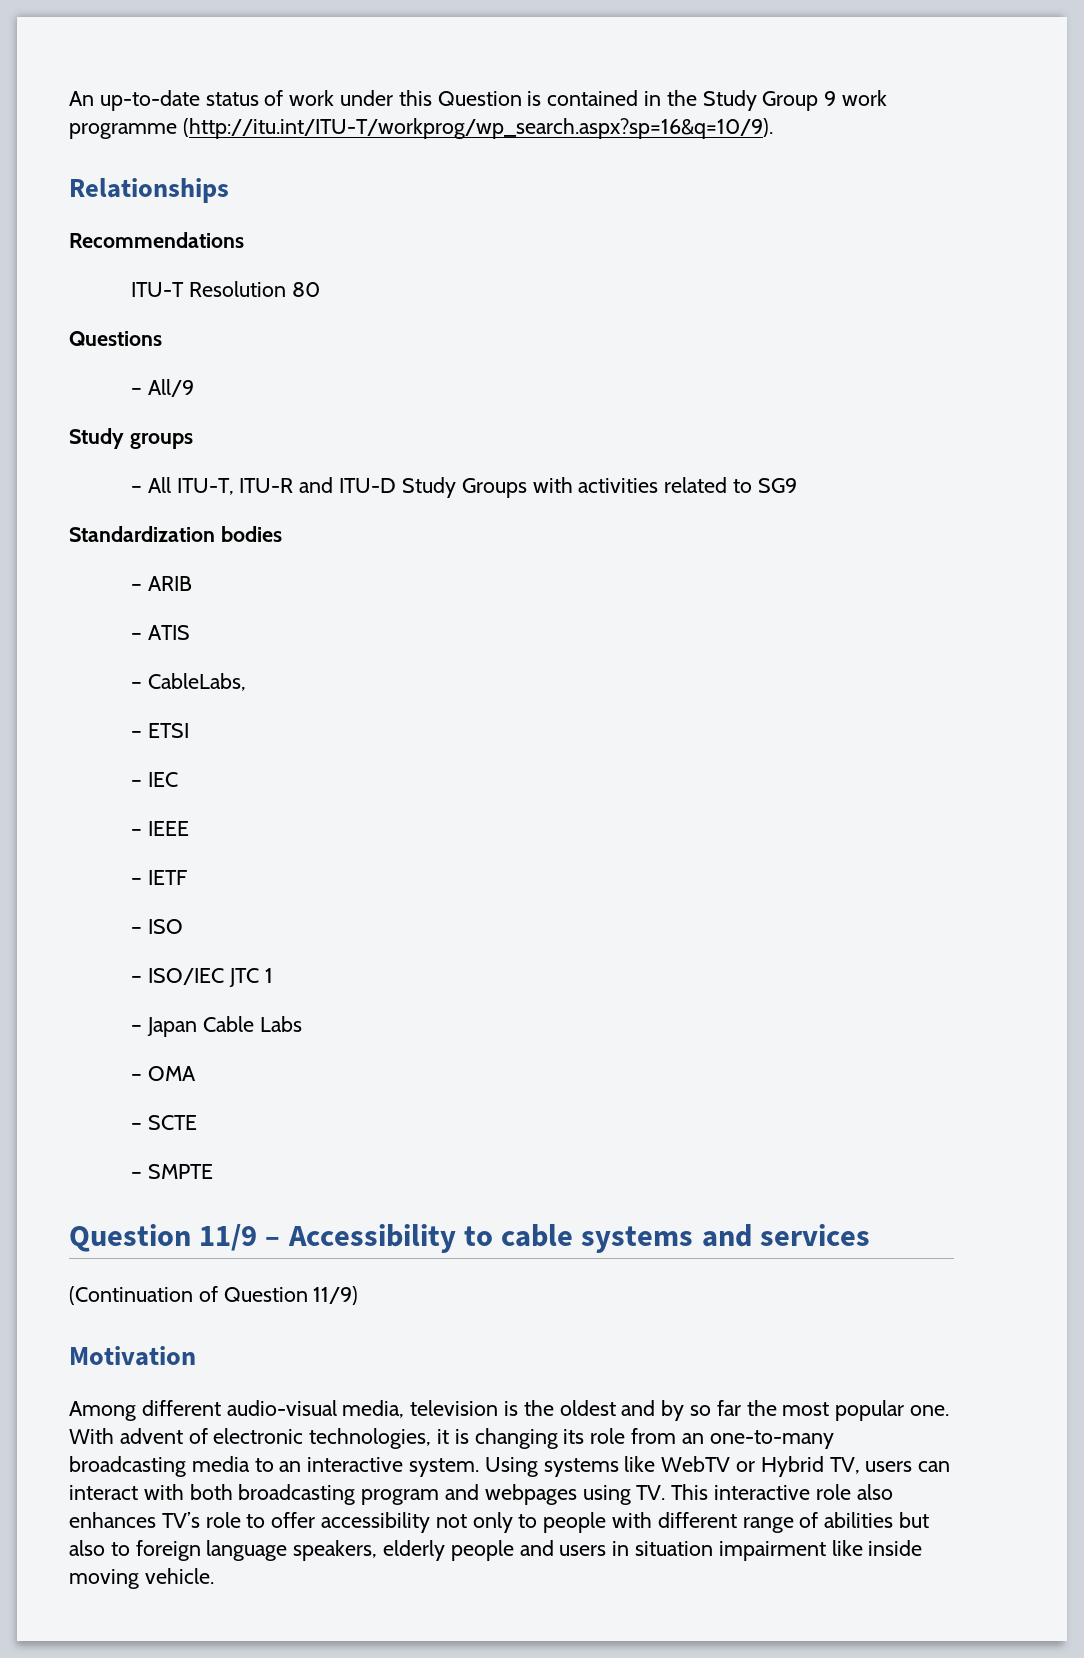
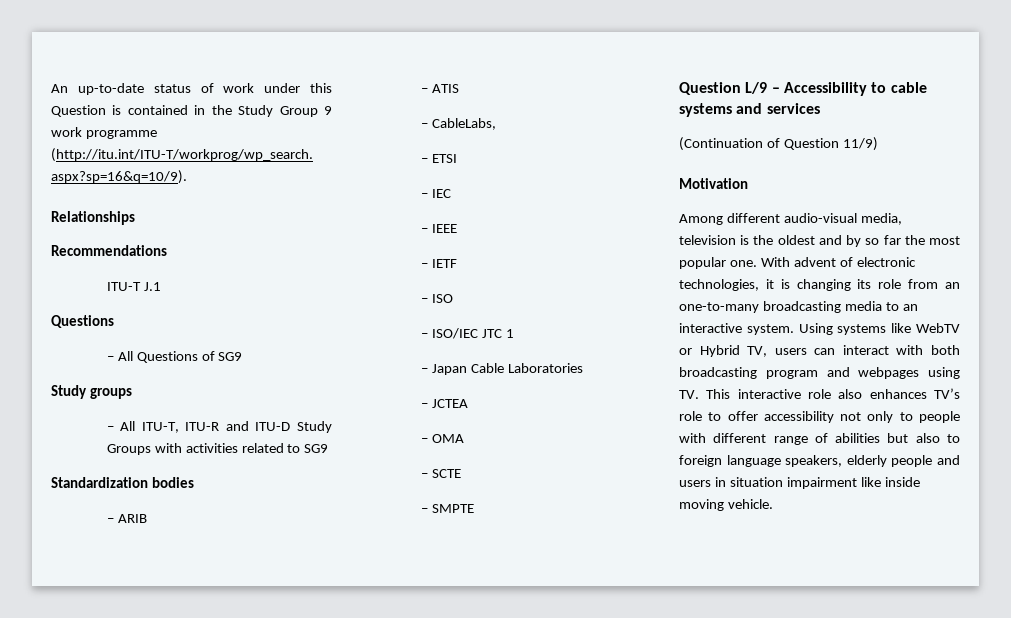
[188,281,320,297] Resolution 80 -> [143,282,161,291] J.1
[147,379,194,397] All/9 -> [117,351,243,363] All Questions of SG9
[259,1016,302,1032] Labs -> [507,363,583,373] [420,399,468,408] Laboratories // – JCTEA
[199,1224,258,1251] 11/9 -> [745,82,768,94] L/9

